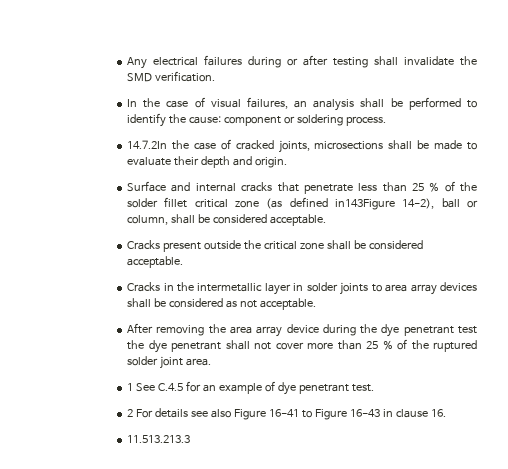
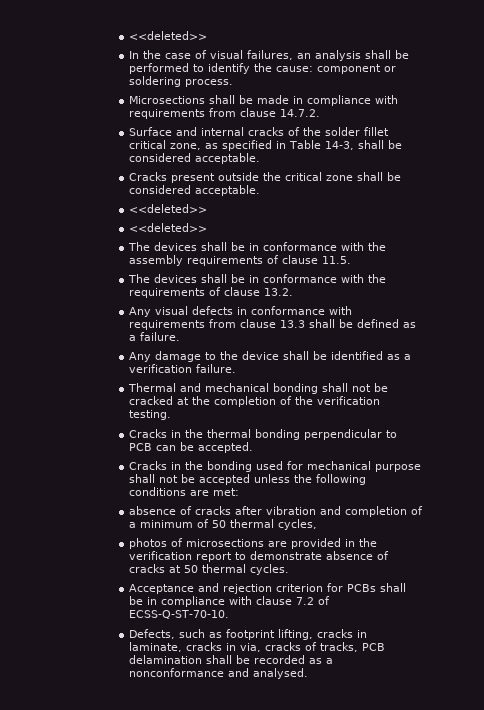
[127,55,477,69] [127,71,216,82] Any electrical failures during or after testing shall invalidate the SMD verification. -> [129,31,208,40] <<deleted>>
[127,139,477,153] [127,156,287,168] [127,181,440,194] 14.7.2In the case of cracked joints, microsections shall be made to evaluate their depth and origin. // Surface and internal cracks that penetrate less than 25 % -> [129,95,399,106] [129,108,321,119] [129,127,285,136] Microsections shall be made in compliance with requirements from clause 14.7.2. // Surface and internal cracks
[235,197,479,210] [127,215,169,225] zone (as defined in143Figure 14-2), ball or column, -> [170,140,355,151] zone, as specified in Table 14-3,
[127,282,477,295] [127,298,316,310] [127,323,478,337] [127,339,477,353] [127,356,212,369] [127,381,374,395] [127,408,446,420] [127,435,191,443] Cracks in the intermetallic layer in solder joints to area array devices shall be considered as not acceptable. // After removing the area array device during the dye penetrant test the dye penetrant shall not cover more than 25 % of the ruptured solder joint area. // 1 See C.4.5 for an example of dye penetrant test. // 2 For details see also Figure 16-41 to Figure 16-43 in clause 16. // 11.513.213.3 -> [129,204,208,213] [129,223,208,232] [128,242,387,251] [129,255,352,266] [128,274,387,283] [129,287,294,298] [129,306,353,317] [129,319,417,330] [129,332,181,341] [129,351,412,362] [129,364,237,373] [128,383,389,394] [129,396,381,407] [129,410,172,420] [129,429,398,440] [129,442,254,453] [129,461,422,472] [129,474,367,485] [129,487,240,496] [129,506,424,517] [129,519,318,530] [129,538,378,549] [129,551,390,562] [129,564,290,575] [129,583,407,594] [129,596,331,607] [129,610,230,619] [129,629,368,640] [129,642,386,652] [129,655,334,664] [129,668,309,679] <<deleted>> // <<deleted>> // The devices shall be in conformance with the assembly requirements of clause 11.5. // The devices shall be in conformance with the requirements of clause 13.2. // Any visual defects in conformance with requirements from clause 13.3 shall be defined as a failure. // Any damage to the device shall be identified as a verification failure. // Thermal and mechanical bonding shall not be cracked at the completion of the verification testing. // Cracks in the thermal bonding perpendicular to PCB can be accepted. // Cracks in the bonding used for mechanical purpose shall not be accepted unless the following conditions are met: // absence of cracks after vibration and completion of a minimum of 50 thermal cycles, // photos of microsections are provided in the verification report to demonstrate absence of cracks at 50 thermal cycles. // Acceptance and rejection criterion for PCBs shall be in compliance with clause 7.2 of ECSS-Q-ST-70-10. // Defects, such as footprint lifting, cracks in laminate, cracks in via, cracks of tracks, PCB delamination shall be recorded as a nonconformance and analysed.

